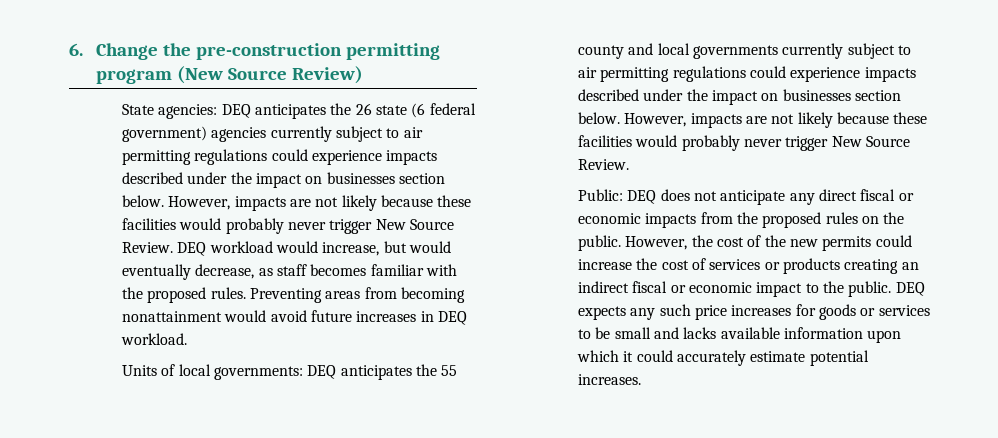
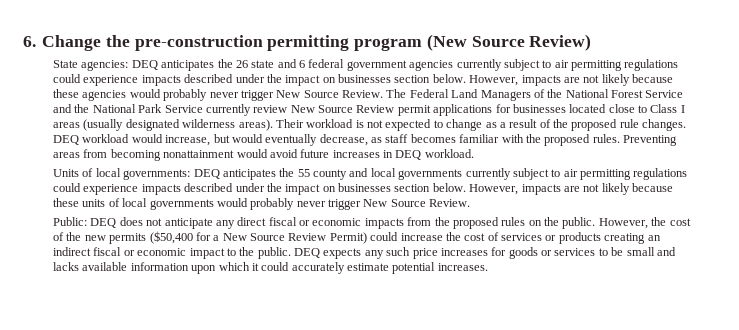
[411,103,476,118] [122,126,208,142] (6 federal government) -> [277,59,407,71] and 6 federal government
[122,218,454,234] [122,242,174,253] facilities would probably never trigger New Source Review. -> [82,89,684,101] [53,104,685,116] [53,119,687,131] agencies would probably never trigger New Source Review. The Federal Land Managers of the National Forest Service and the National Park Service currently review New Source Review permit applications for businesses located close to Class I areas (usually designated wilderness areas). Their workload is not expected to change as a result of the proposed rule changes.
[578,135,633,147] facilities -> [82,198,214,210] units of local governments
(872, 243) none -> [149,231,367,244] ($50,400 for a New Source Review Permit)

